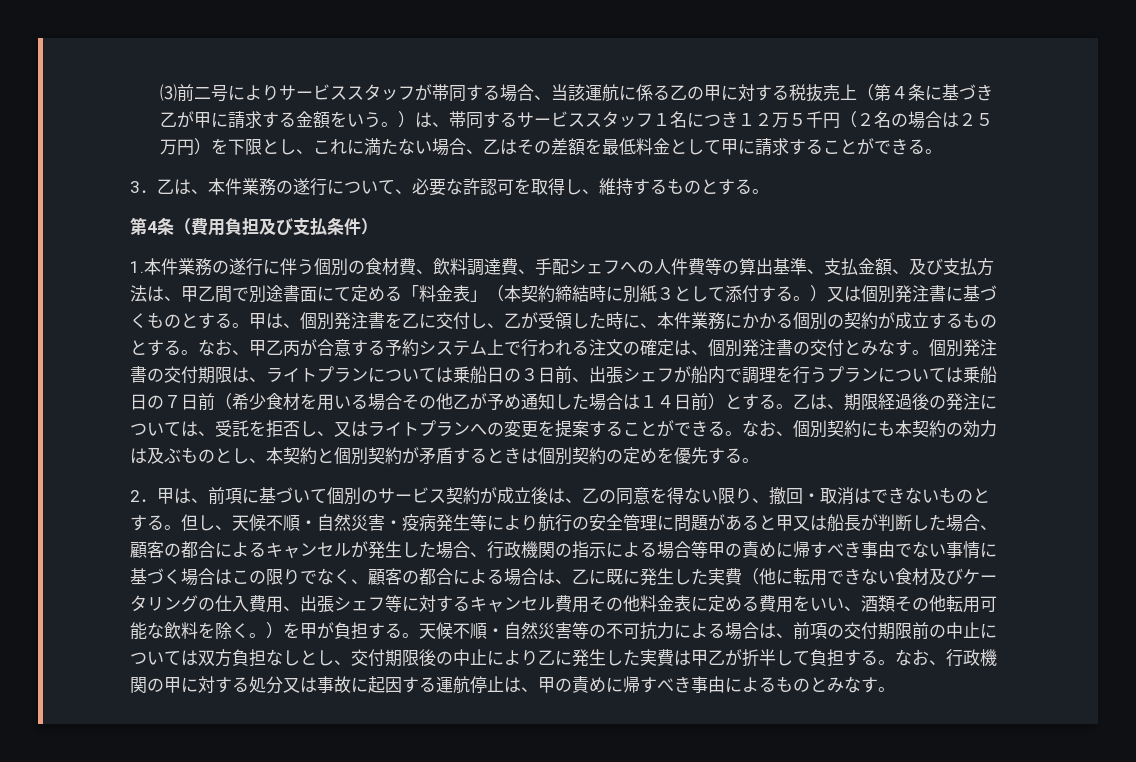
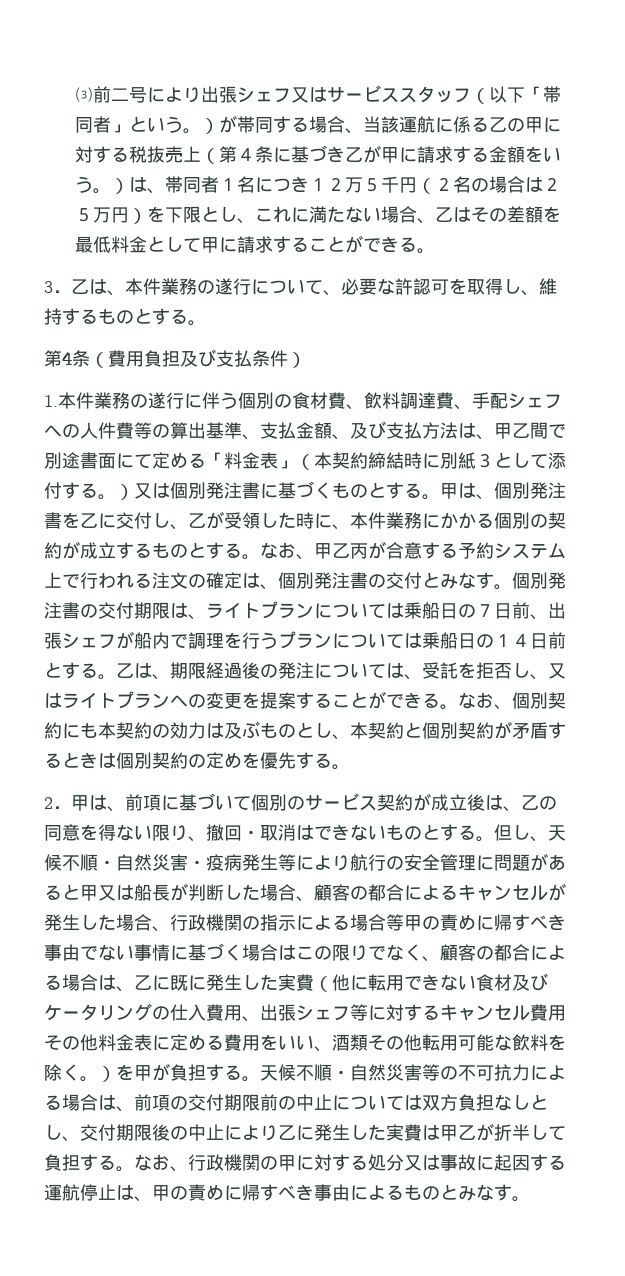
[279,84,416,101] サービススタッフ -> [200,85,561,104] [74,116,219,134] 出張シェフ又はサービススタッフ（以下「帯同者」という。）
[483,111,654,128] するサービススタッフ -> [200,176,219,193] 者
[521,368,538,381] ３ -> [476,604,494,617] ７
[164,393,640,411] ７日前（希少食材を用いる場合その他乙が予め通知した場合は -> (494, 641) none
[708,393,725,410] ） -> (566, 640) none

